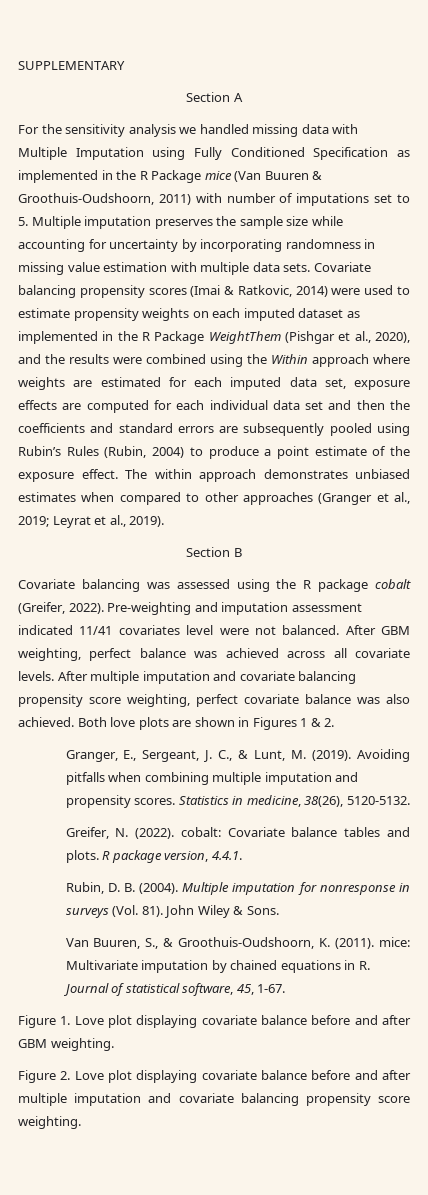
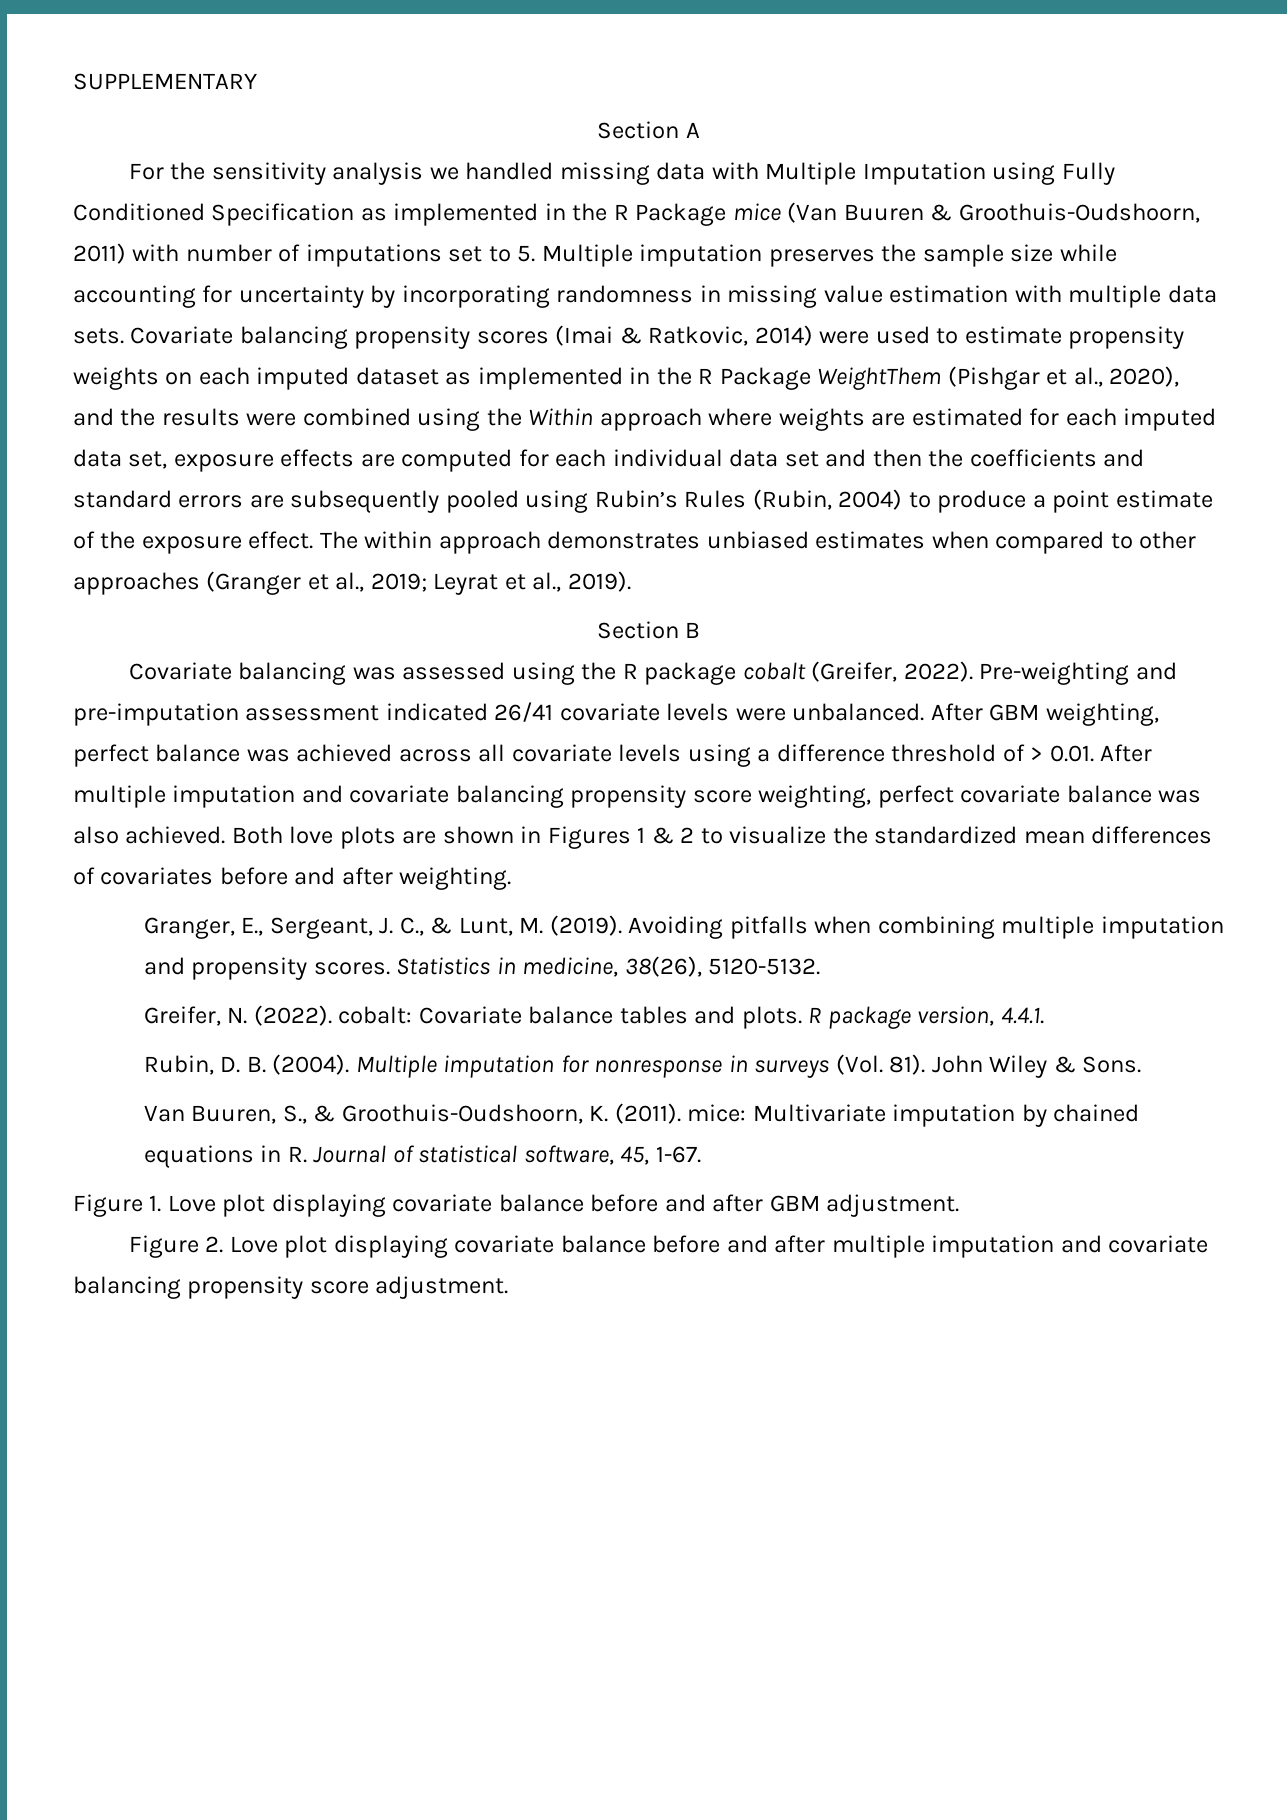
[221,602,289,615] imputation -> [73,703,239,726] pre-imputation
[79,625,340,635] 11/41 covariates level were not balanced. -> [494,702,925,722] 26/41 covariate levels were unbalanced.
[18,671,54,681] levels. -> [618,744,1094,767] levels using a difference threshold of > 0.01.
[324,718,335,727] 2. -> [680,826,1213,844] [73,867,512,890] 2 to visualize the standardized mean differences of covariates before and after weighting.
[50,1038,114,1051] weighting. -> [826,1194,960,1217] adjustment.
[18,1116,81,1129] weighting. -> [375,1276,509,1299] adjustment.

